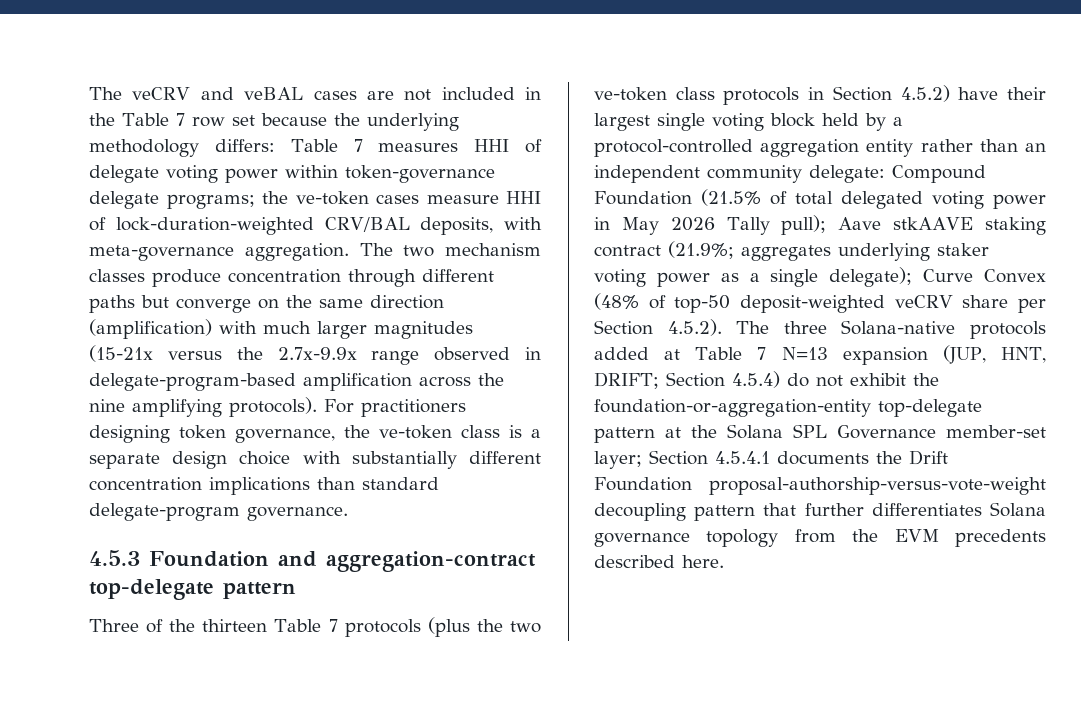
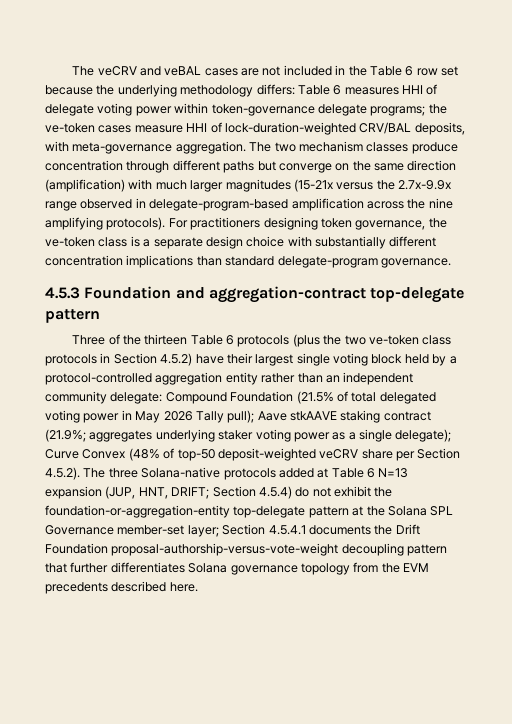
[175,113,185,126] 7 -> [405,66,414,76] 6
[353,139,363,152] 7 -> [333,85,342,95] 6
[328,619,338,632] 7 -> [226,335,235,345] 6
[757,347,767,360] 7 -> [367,468,375,478] 6

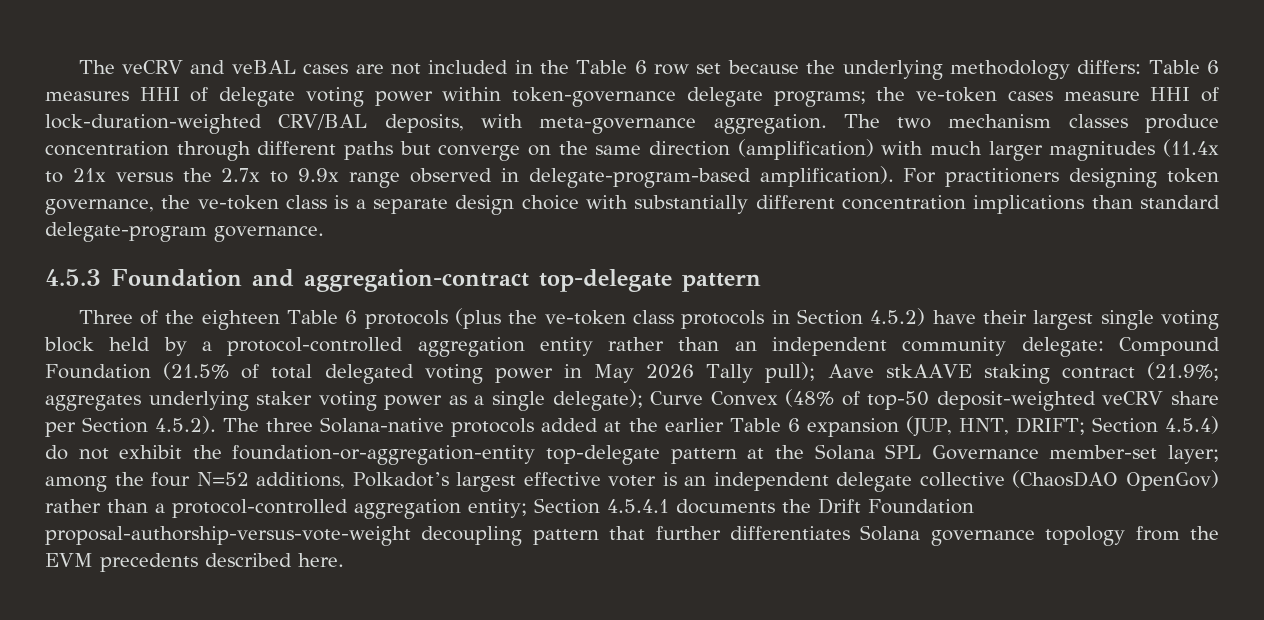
[293,179,451,192] [45,198,453,211] [45,217,166,230] (15-21x versus the 2.7x-9.9x range observed in delegate-program-based amplification across the nine amplifying protocols). -> [1162,139,1219,157] [45,166,894,188] (11.4x to 21x versus the 2.7x to 9.9x range observed in delegate-program-based amplification).
[144,334,188,345] thirteen -> [201,310,280,330] eighteen
[344,335,366,345] two -> (538, 317) none
[331,468,409,478] Table 6 N=13 -> [628,418,800,432] the earlier Table 6
(219, 531) none -> [45,470,1219,492] [45,499,527,519] among the four N=52 additions, Polkadot’s largest effective voter is an independent delegate collective (ChaosDAO OpenGov) rather than a protocol-controlled aggregation entity;

